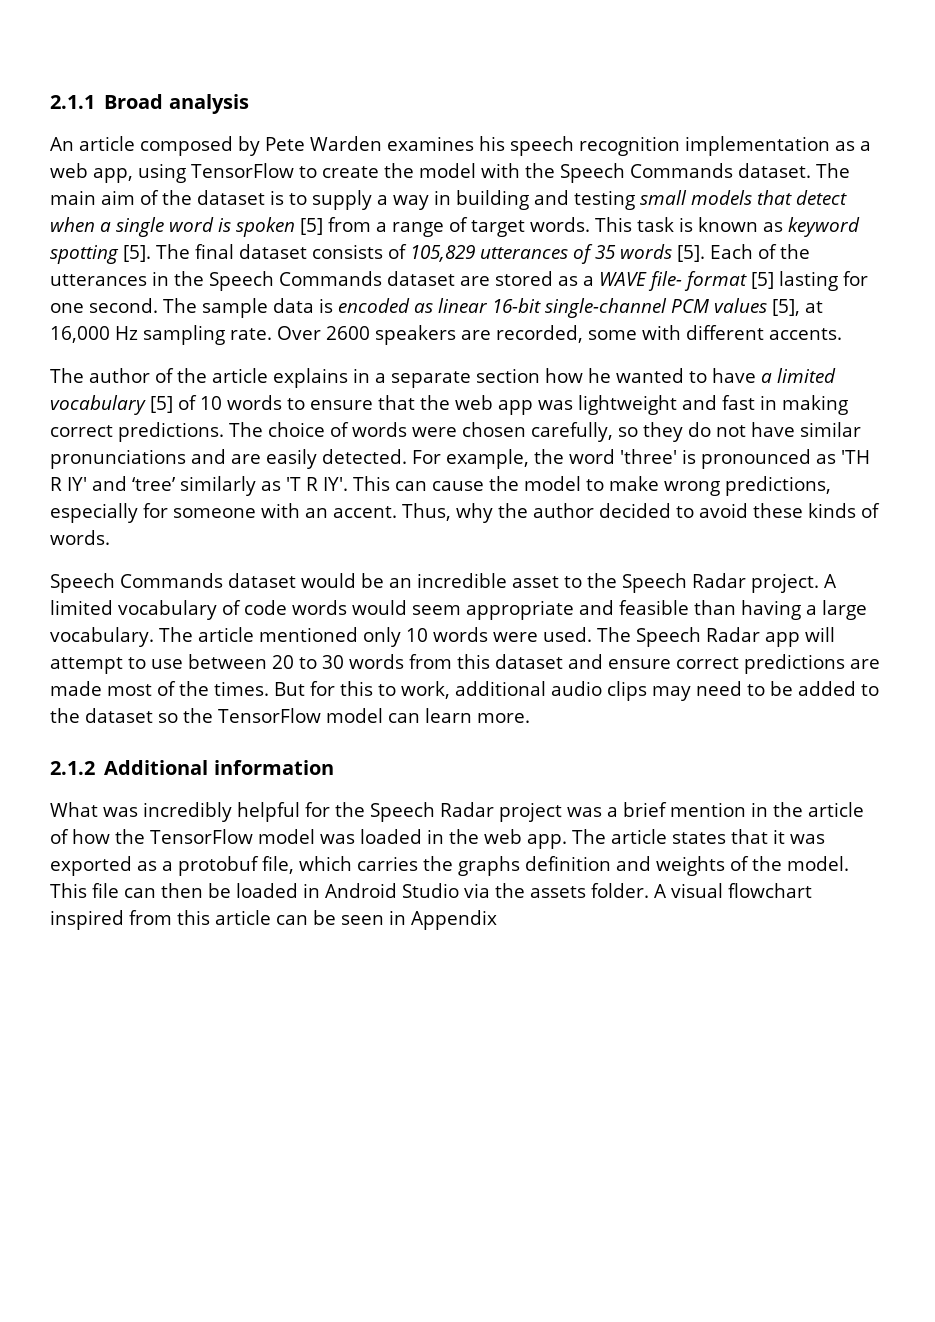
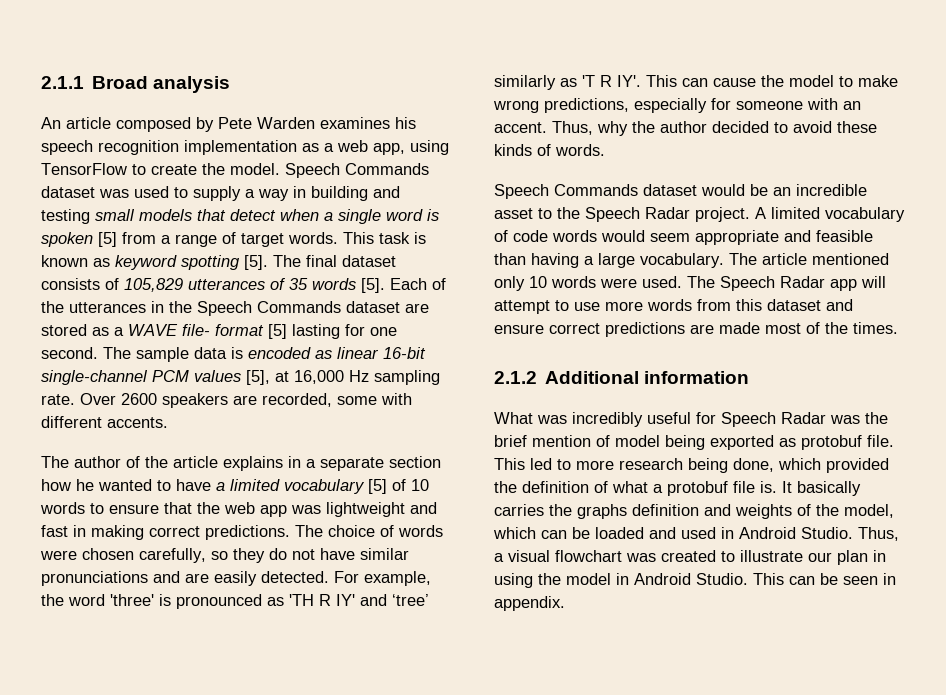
[418,163,850,183] [50,190,284,205] model with the Speech Commands dataset. The main aim of the dataset is -> [230,163,429,178] [41,186,169,198] model. Speech Commands dataset was used
[188,654,344,669] between 20 to 30 -> [605,301,643,311] more
[274,681,879,701] [50,708,530,723] But for this to work, additional audio clips may need to be added to the dataset so the TensorFlow model can learn more. -> (898, 328) none
[237,802,864,822] [50,829,825,849] [50,856,352,876] helpful for the Speech Radar project was a brief mention in the article of how the TensorFlow model was loaded in the web app. The article states that it was exported as a protobuf file, which -> [647,412,888,427] [494,435,894,450] [494,458,889,473] [494,481,861,496] useful for Speech Radar was the brief mention of model being exported as protobuf file. This led to more research being done, which provided the definition of what a protobuf file is. It basically
[787,856,849,871] [50,883,812,898] [50,910,271,930] model. This file can then be loaded in Android Studio via the assets folder. A visual flowchart inspired from this article -> [844,504,894,518] [493,527,899,541] [494,550,886,565] [494,573,784,588] model, which can be loaded and used in Android Studio. Thus, a visual flowchart was created to illustrate our plan in using the model in Android Studio. This
[411,910,497,930] Appendix -> [494,596,565,611] appendix.

